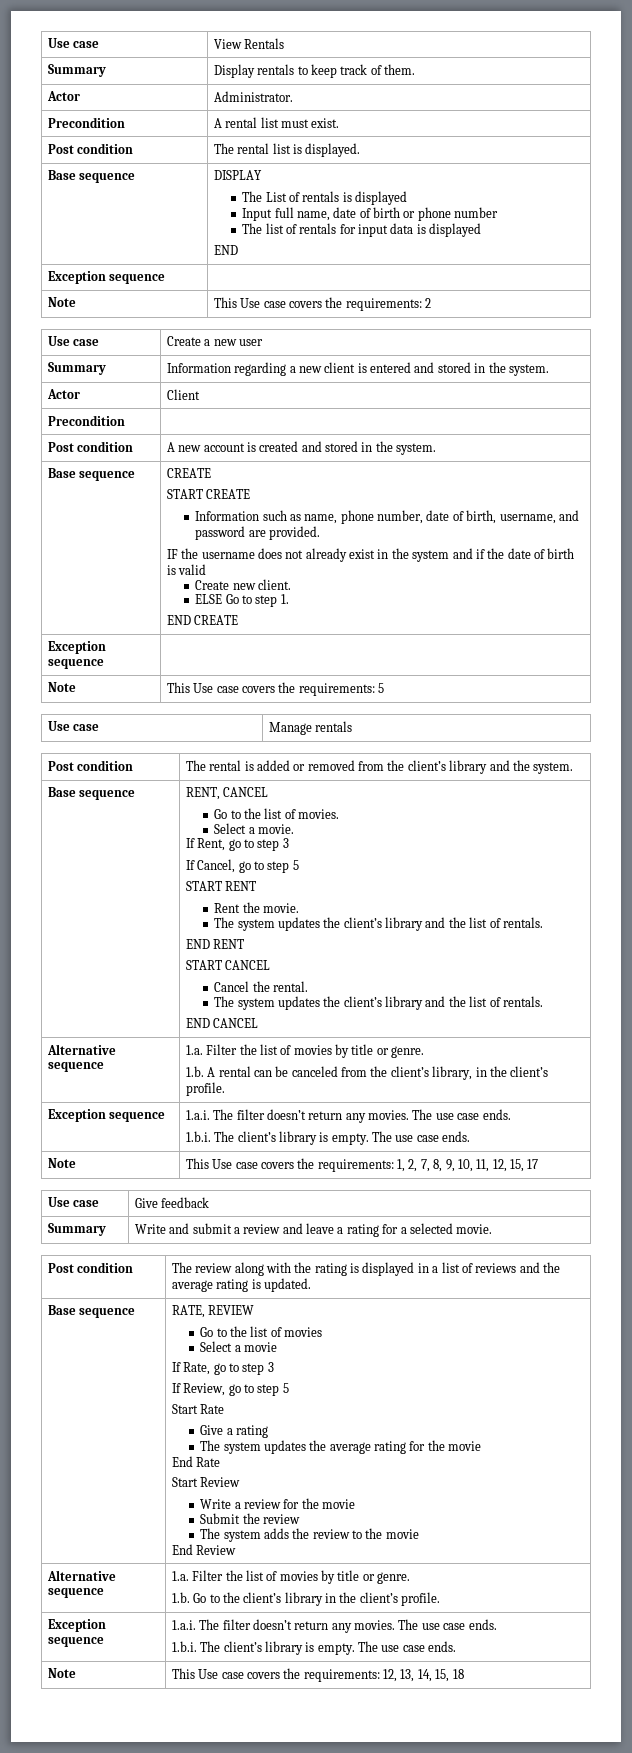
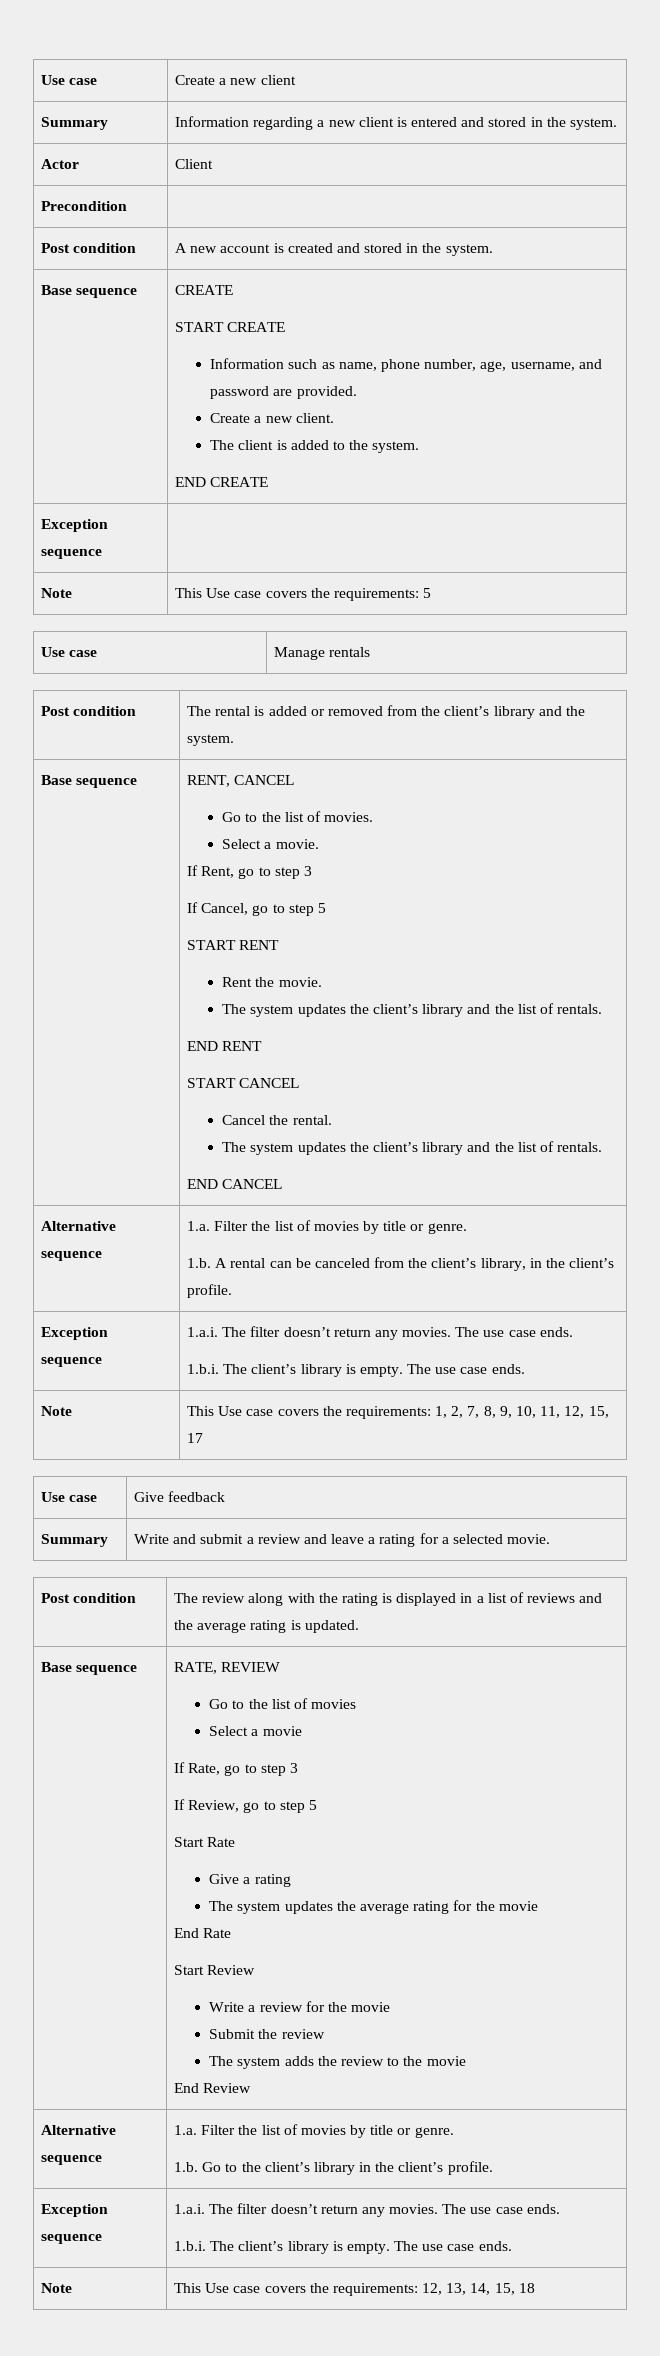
[47,38,100,48] [213,38,285,49] [47,64,106,77] [213,64,416,78] [46,91,80,101] [213,91,293,102] [47,117,125,128] [213,117,340,128] [47,143,134,154] [213,143,361,157] [47,170,136,183] [213,170,262,180] [242,191,408,205] [242,207,499,221] [242,223,482,237] [213,245,238,255] [47,271,166,284] [47,297,76,307] [213,297,432,311] [47,336,100,346] [166,336,263,346] Use case | View Rentals // Summary | Display rentals to keep track of them. // Actor | Administrator. // Precondition | A rental list must exist. // Post condition | The rental list is displayed. // Base sequence | DISPLAY // The List of rentals is displayed // Input full name, date of birth or phone number // The list of rentals for input data is displayed // END // Exception sequence | // Note | This Use case covers the requirements: 2 // Use case | Create a new user -> [40,75,98,85] [174,75,296,85] Use case | Create a new client
[426,510,497,524] date of birth, -> [480,361,507,372] age,
[166,548,575,562] [166,564,207,575] [195,580,230,590] // IF the username does not already exist in the system and if the date of birth is valid // Create -> [210,413,262,423] // Create a
[195,594,289,607] ELSE Go to step 1. -> [210,440,420,453] The client is added to the system.

